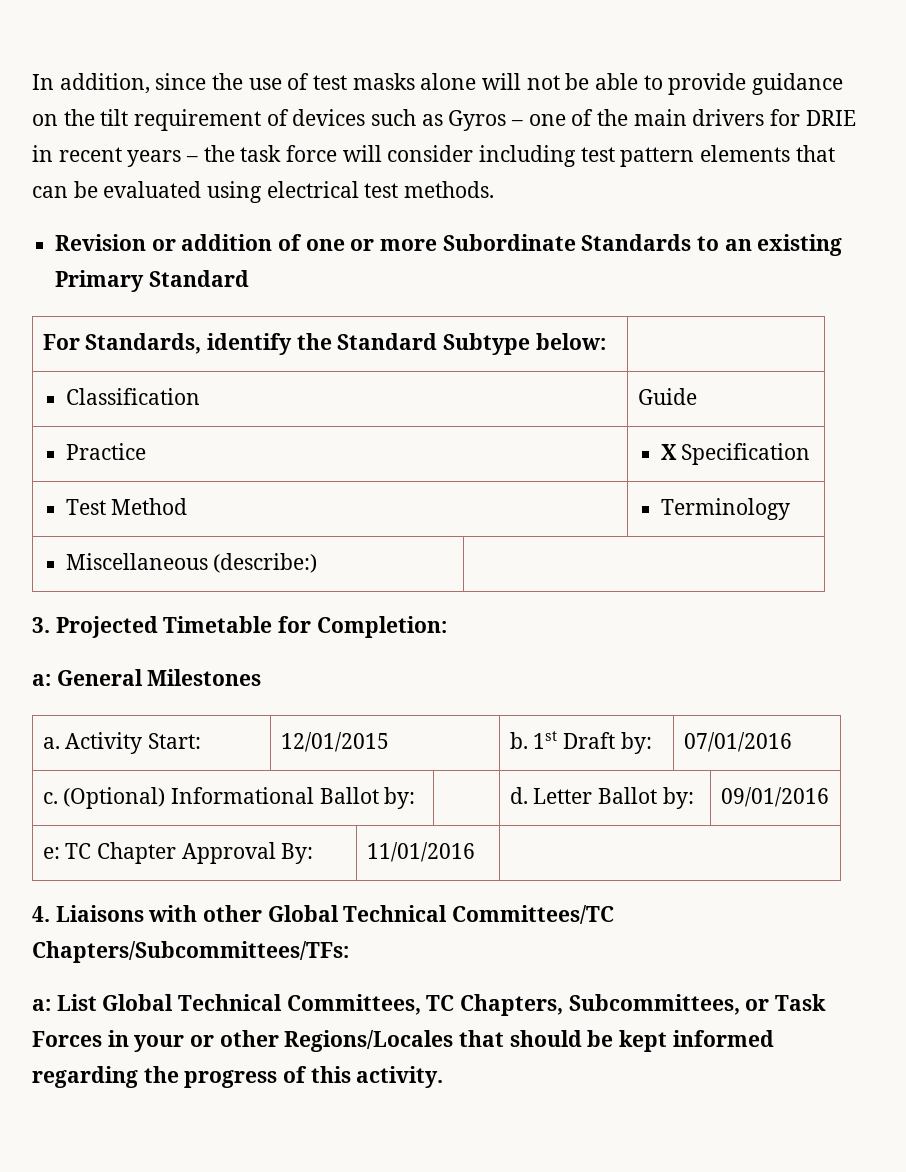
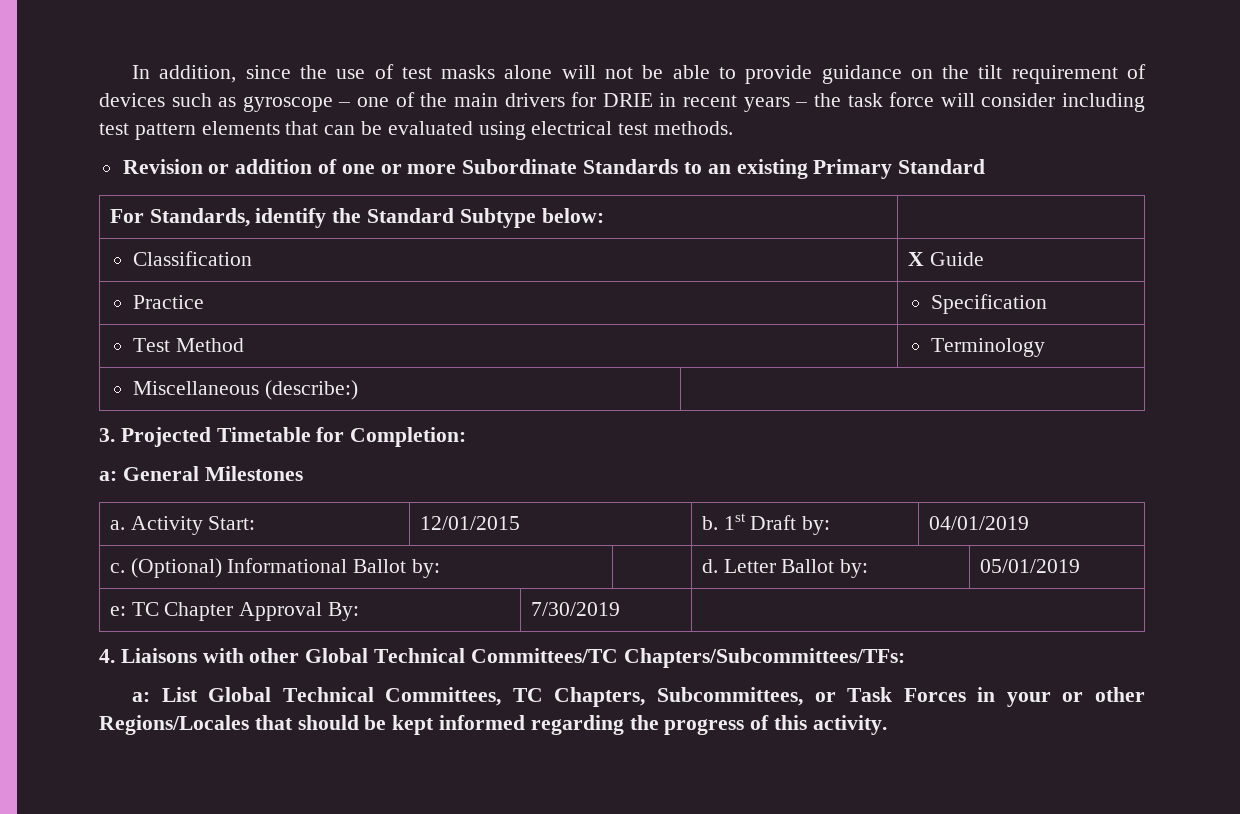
[448,110,507,131] Gyros -> [242,96,333,112] gyroscope
(200, 396) none -> [907,252,924,266] X
[660,444,677,460] X -> (205, 302) none
[683,732,792,752] 07/01/2016 -> [928,516,1029,530] 04/01/2019
[720,787,829,807] 09/01/2016 -> [979,559,1080,573] 05/01/2019
[366,842,475,862] 11/01/2016 -> [530,602,620,616] 7/30/2019

